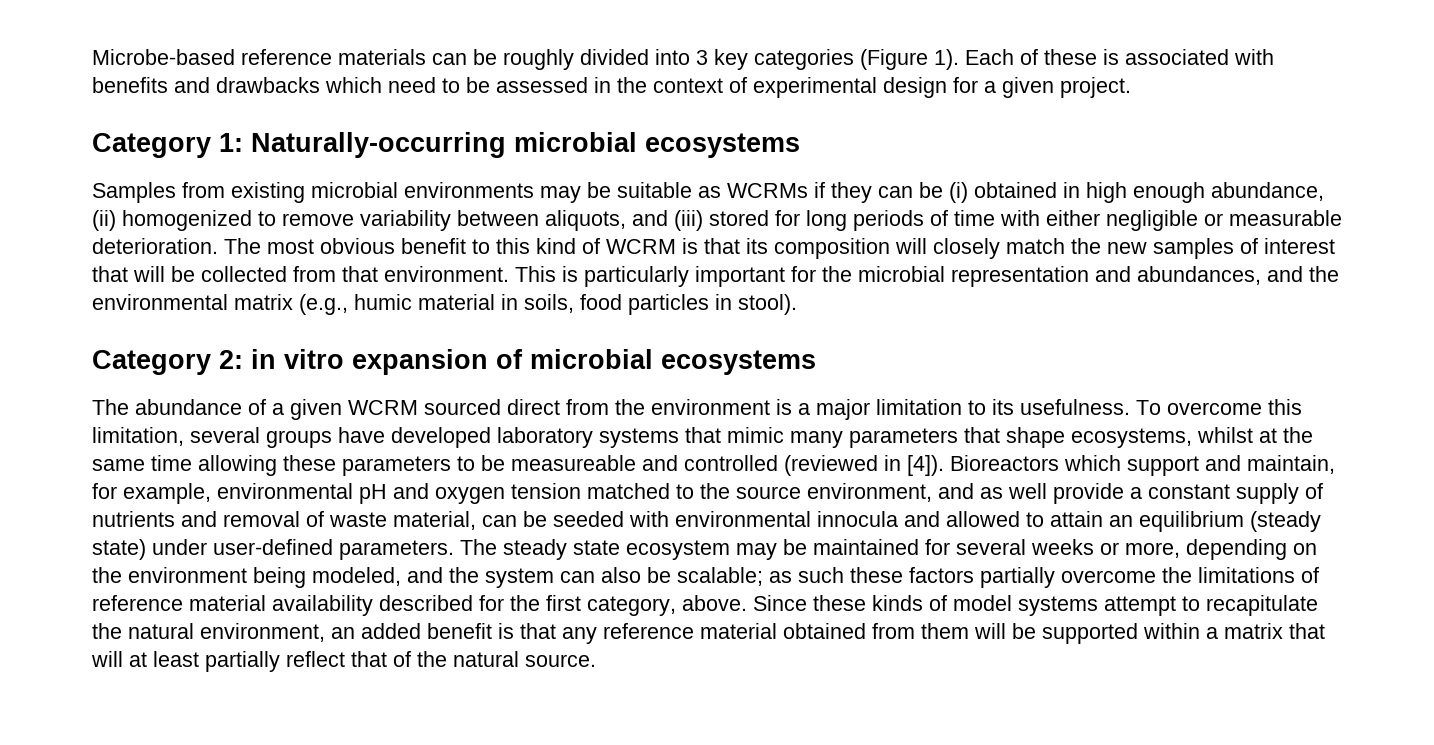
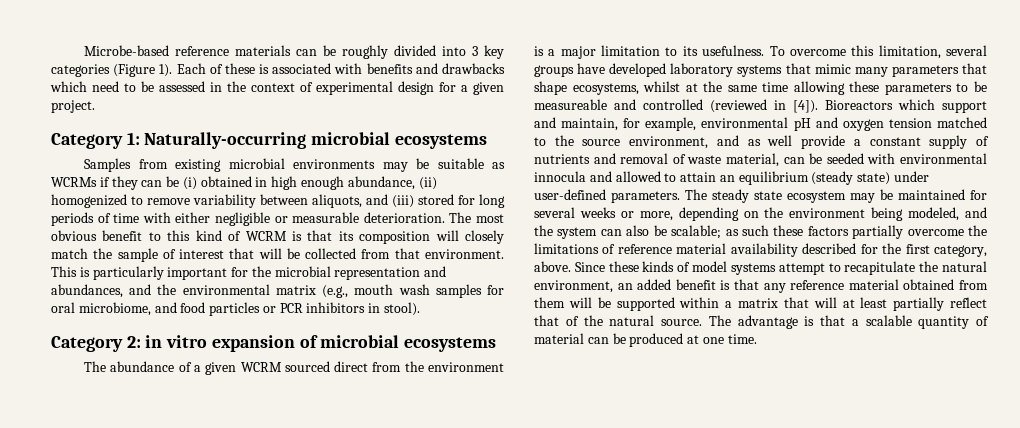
[1107,238,1234,259] new samples -> [117,248,158,262] sample
[354,294,709,315] humic material in soils, food particles -> [354,284,505,298] [51,302,366,316] mouth wash samples for oral microbiome, and food particles or PCR inhibitors
(596, 660) none -> [708,315,989,329] [534,333,757,347] The advantage is that a scalable quantity of material can be produced at one time.

